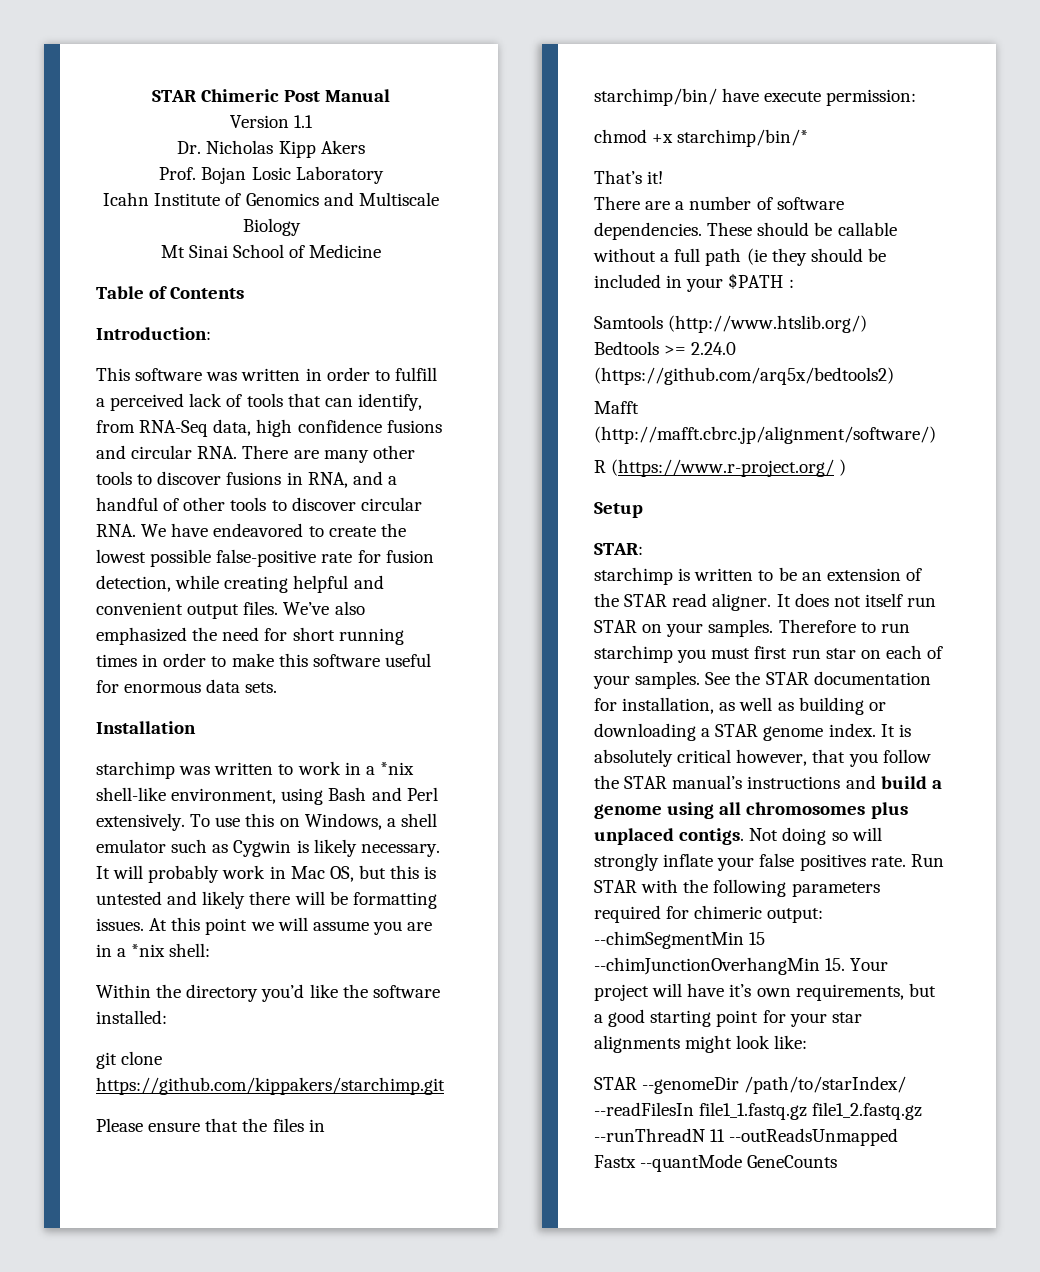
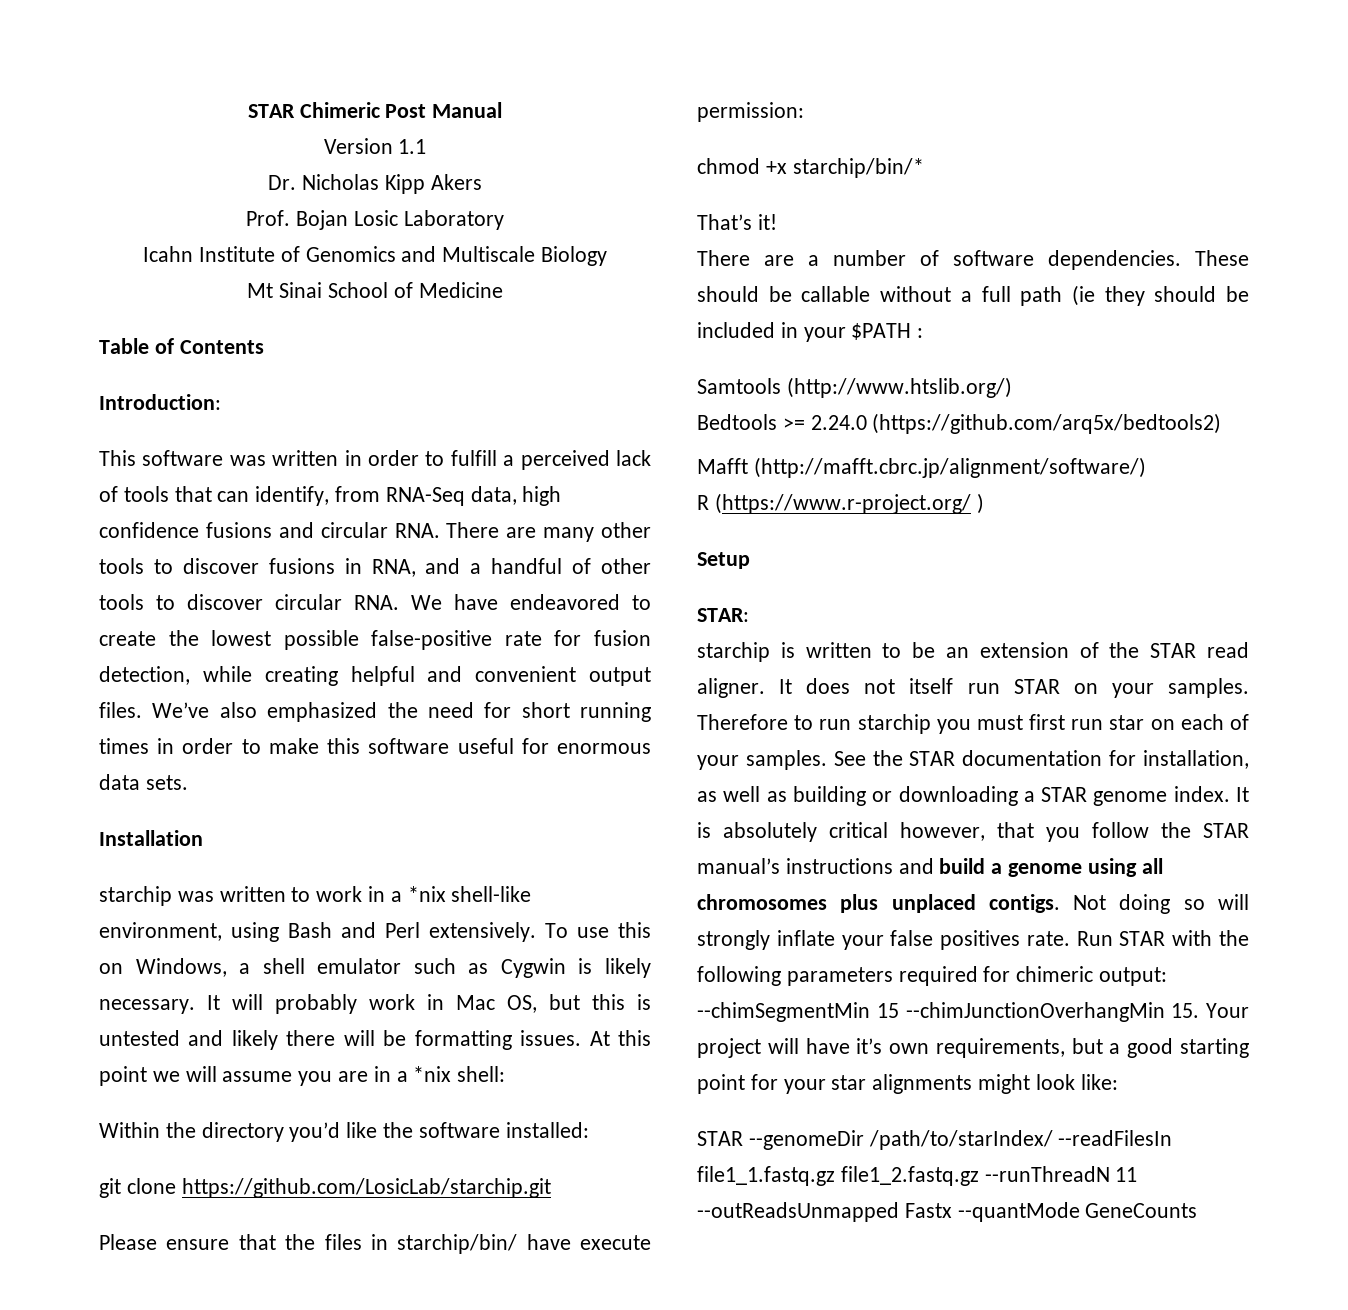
[96,761,175,779] starchimp -> [99,886,172,906] starchip
[96,1077,445,1095] https://github.com/kippakers/starchimp.git -> [181,1178,551,1198] https://github.com/LosicLab/starchip.git
[594,88,717,106] starchimp/bin/ -> [397,1234,518,1254] starchip/bin/
[677,129,809,147] starchimp/bin/* -> [792,158,924,178] starchip/bin/*
[594,567,673,585] starchimp -> [697,642,770,662] starchip
[594,645,673,663] starchimp -> [857,714,931,734] starchip

